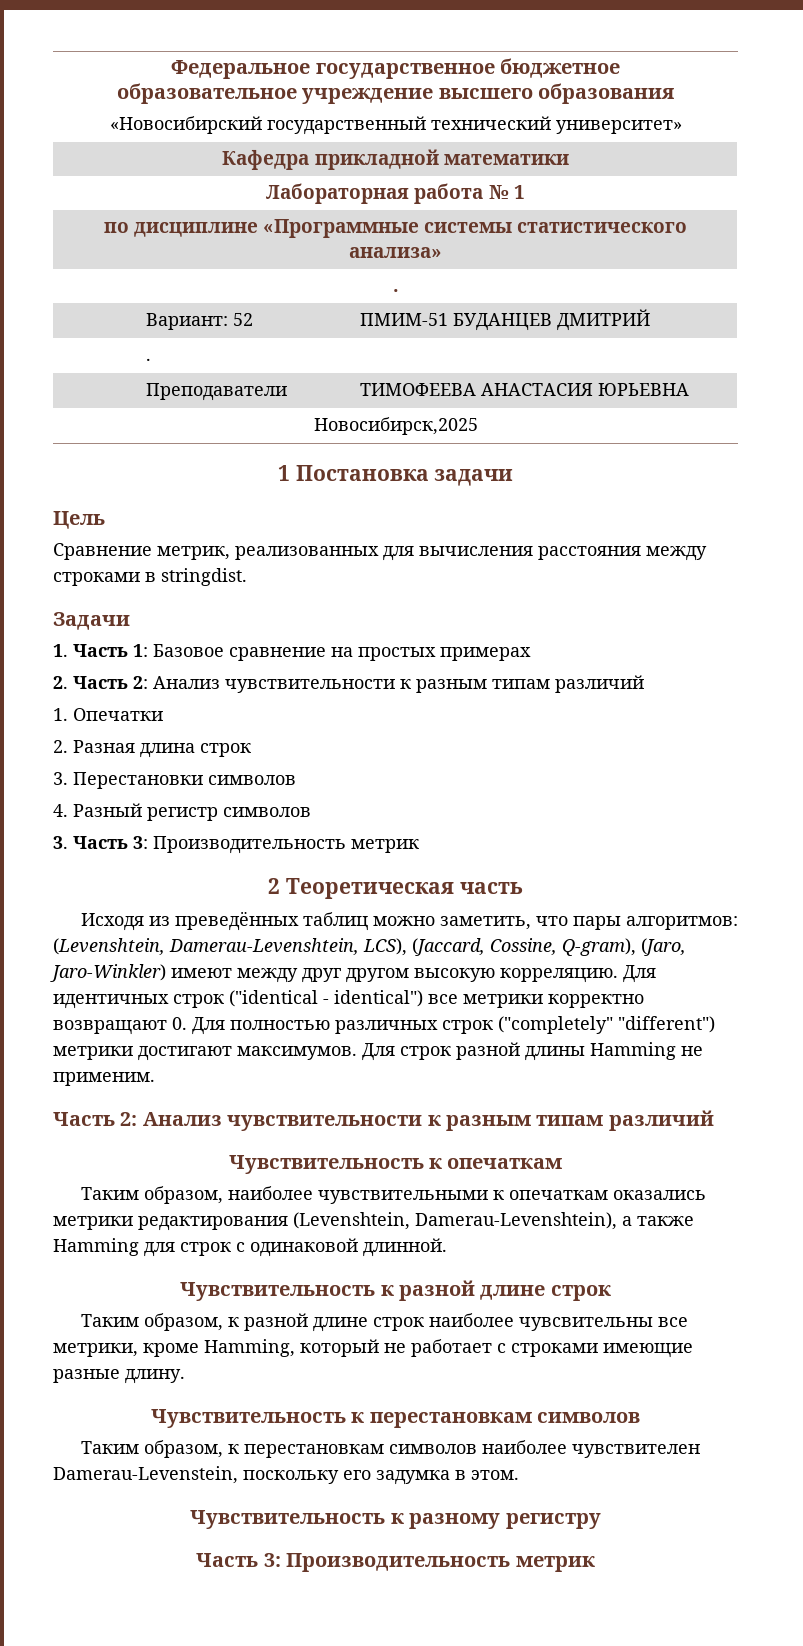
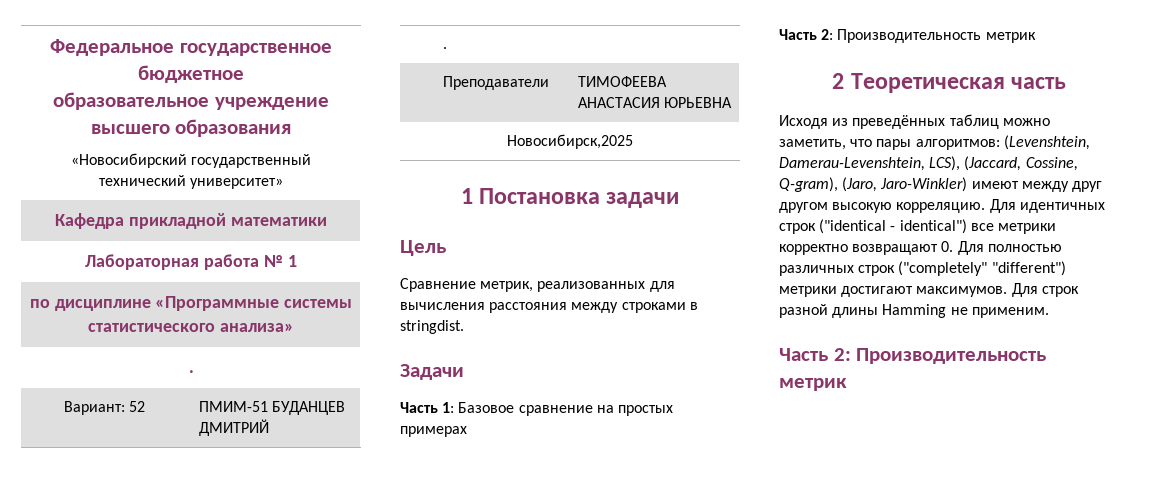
[53,644,68,657] 1. -> (464, 372) none
[53,675,644,693] [53,708,163,721] [53,740,251,758] [53,772,296,789] [53,803,311,821] [53,836,148,849] 2. Часть 2: Анализ чувствительности к разным типам различий // 1. Опечатки // 2. Разная длина строк // 3. Перестановки символов // 4. Разный регистр символов // 3. Часть 3: -> [779,29,834,40] Часть 2:
[142,1110,714,1131] [228,1155,563,1174] [80,1186,706,1204] [53,1212,694,1231] [53,1238,447,1257] [180,1280,611,1301] [80,1313,688,1332] [53,1339,693,1358] [53,1369,185,1384] [150,1409,641,1428] [80,1440,700,1458] [53,1466,519,1485] [190,1510,601,1529] [196,1553,281,1567] Анализ чувствительности к разным типам различий // Чувствительность к опечаткам // Таким образом, наиболее чувствительными к опечаткам оказались метрики редактирования (Levenshtein, Damerau-Levenshtein), а также Hamming для строк с одинаковой длинной. // Чувствительность к разной длине строк // Таким образом, к разной длине строк наиболее чувсвительны все метрики, кроме Hamming, который не работает с строками имеющие разные длину. // Чувствительность к перестановкам символов // Таким образом, к перестановкам символов наиболее чувствителен Damerau-Levenstein, поскольку его задумка в этом. // Чувствительность к разному регистру // Часть 3: -> (851, 354) none

